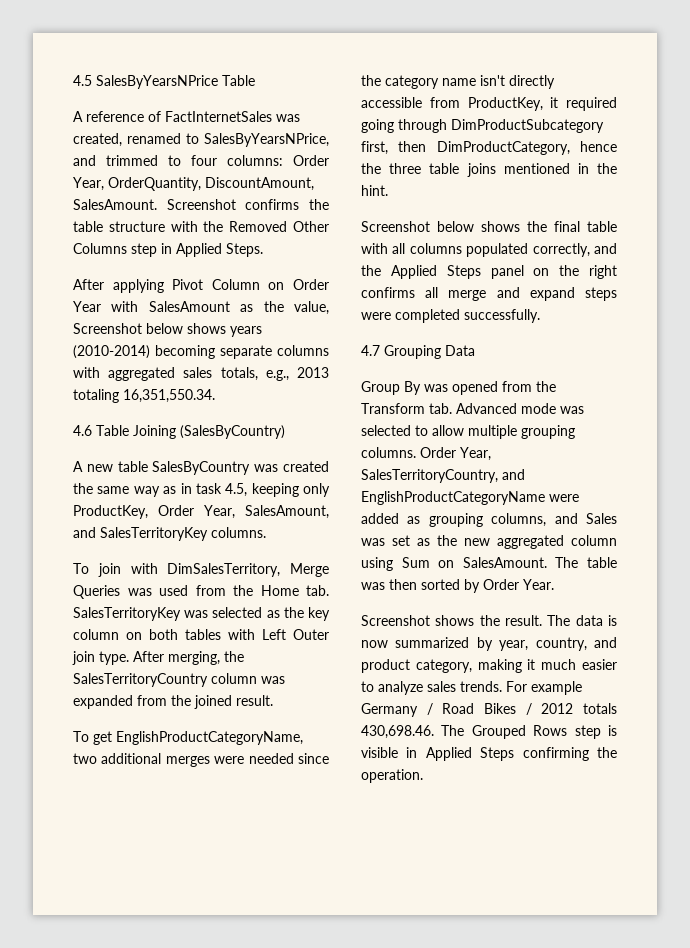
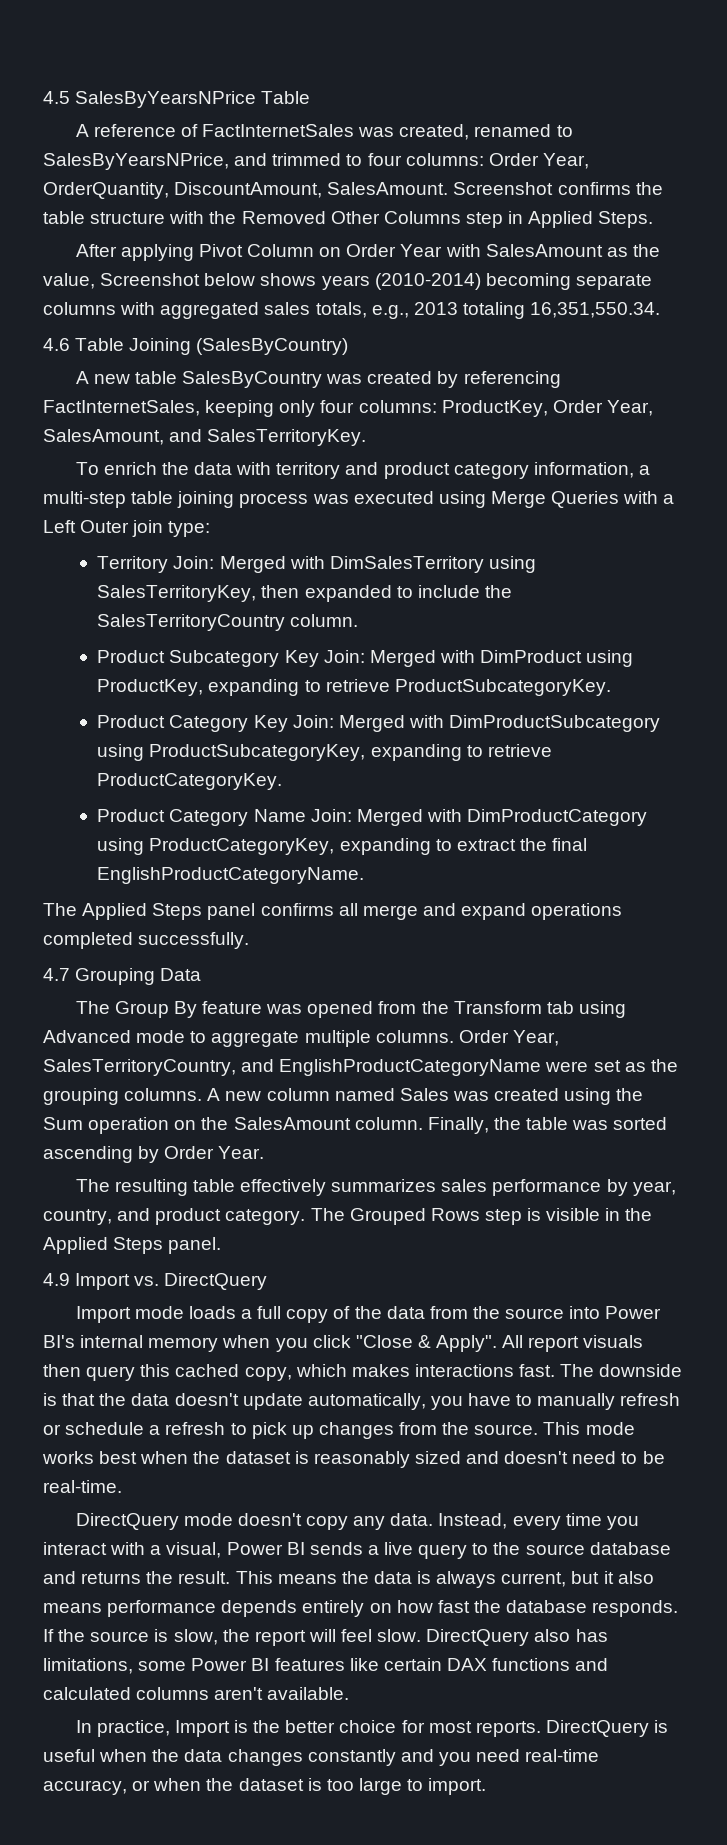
[73,483,330,497] the same way as in task 4.5, keeping only -> [437,371,561,388] [43,400,437,417] by referencing FactInternetSales, keeping only four columns:
[100,527,266,541] [73,563,329,577] [73,585,329,599] [73,607,330,621] [73,629,329,640] [72,651,244,665] [73,673,285,687] [73,695,273,709] [73,731,303,745] [73,753,329,767] [361,75,555,89] [361,97,617,111] [361,119,604,133] [361,141,617,155] [361,163,617,177] [361,185,388,196] [361,221,617,232] [361,243,617,257] [361,265,617,279] SalesTerritoryKey columns. // To join with DimSalesTerritory, Merge Queries was used from the Home tab. SalesTerritoryKey was selected as the key column on both tables with Left Outer join type. After merging, the SalesTerritoryCountry column was expanded from the joined result. // To get EnglishProductCategoryName, two additional merges were needed since the category name isn't directly accessible from ProductKey, it required going through DimProductSubcategory first, then DimProductCategory, hence the three table joins mentioned in the hint. // Screenshot below shows the final table with all columns populated correctly, and the Applied Steps panel on the right -> [207,429,367,446] [75,462,650,479] [43,491,675,508] [43,520,211,537] [97,556,536,573] [97,585,512,602] [97,614,359,631] [97,650,634,667] [97,679,611,696] [97,715,661,732] [97,744,552,761] [97,773,283,790] [97,809,648,826] [97,838,588,855] [97,867,365,884] [43,903,256,920] SalesTerritoryKey. // To enrich the data with territory and product category information, a multi-step table joining process was executed using Merge Queries with a Left Outer join type: // Territory Join: Merged with DimSalesTerritory using SalesTerritoryKey, then expanded to include the SalesTerritoryCountry column. // Product Subcategory Key Join: Merged with DimProduct using ProductKey, expanding to retrieve ProductSubcategoryKey. // Product Category Key Join: Merged with DimProductSubcategory using ProductSubcategoryKey, expanding to retrieve ProductCategoryKey. // Product Category Name Join: Merged with DimProductCategory using ProductCategoryKey, expanding to extract the final EnglishProductCategoryName. // The Applied Steps panel
[585,287,617,301] [361,312,391,320] steps were -> [531,903,623,920] operations
(475, 350) none -> [75,1001,110,1014] The
(421, 388) none -> [202,1001,263,1014] feature
[429,403,584,414] [361,425,575,439] tab. Advanced mode was selected to allow multiple grouping -> [546,1001,626,1018] [43,1030,371,1047] tab using Advanced mode to aggregate multiple
[361,513,617,527] [361,535,617,549] [361,557,617,571] [361,579,554,593] [361,615,617,626] [361,637,470,648] added as grouping columns, and Sales was set as the new aggregated column using Sum on SalesAmount. The table was then sorted by Order Year. // Screenshot shows the result. The data is now summarized -> [593,1059,678,1072] [43,1088,644,1105] [43,1117,668,1134] [43,1146,265,1163] [75,1179,602,1196] set as the grouping columns. A new column named Sales was created using the Sum operation on the SalesAmount column. Finally, the table was sorted ascending by Order Year. // The resulting table effectively summarizes sales performance
[415,659,617,673] [361,681,582,695] [361,703,617,717] [361,725,434,739] category, making it much easier to analyze sales trends. For example Germany / Road Bikes / 2012 totals 430,698.46. -> [225,1209,306,1225] category.
[425,747,617,761] [361,769,423,783] Applied Steps confirming the operation. -> [625,1208,653,1221] [43,1237,222,1254] [43,1273,268,1290] [75,1306,662,1323] [43,1335,644,1352] [43,1364,683,1381] [43,1393,681,1410] [43,1422,635,1439] [42,1451,665,1468] [43,1480,122,1493] [75,1513,639,1530] [43,1542,671,1559] [43,1571,654,1588] [43,1600,679,1617] [43,1629,608,1646] [43,1658,609,1674] [43,1687,350,1700] [75,1720,669,1737] [43,1749,600,1766] [43,1778,487,1795] the Applied Steps panel. // 4.9 Import vs. DirectQuery // Import mode loads a full copy of the data from the source into Power BI's internal memory when you click "Close & Apply". All report visuals then query this cached copy, which makes interactions fast. The downside is that the data doesn't update automatically, you have to manually refresh or schedule a refresh to pick up changes from the source. This mode works best when the dataset is reasonably sized and doesn't need to be real-time. // DirectQuery mode doesn't copy any data. Instead, every time you interact with a visual, Power BI sends a live query to the source database and returns the result. This means the data is always current, but it also means performance depends entirely on how fast the database responds. If the source is slow, the report will feel slow. DirectQuery also has limitations, some Power BI features like certain DAX functions and calculated columns aren't available. // In practice, Import is the better choice for most reports. DirectQuery is useful when the data changes constantly and you need real-time accuracy, or when the dataset is too large to import.

